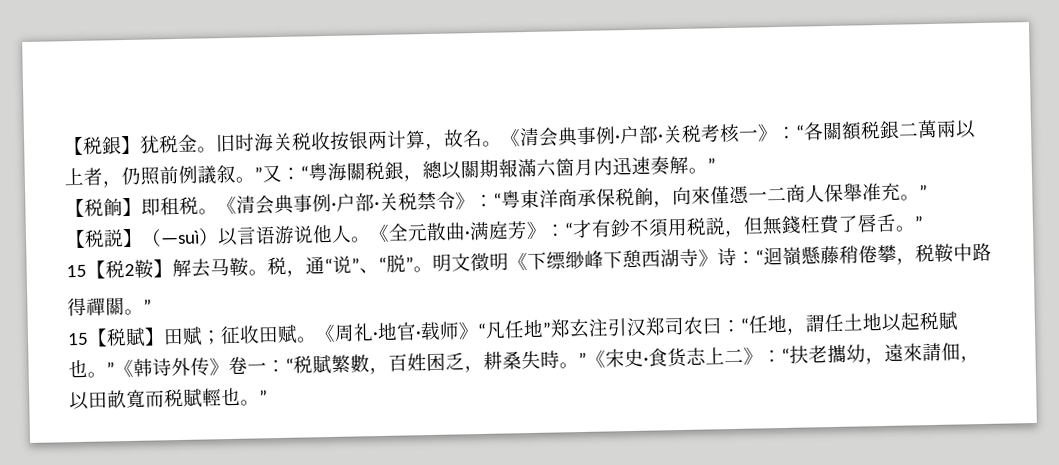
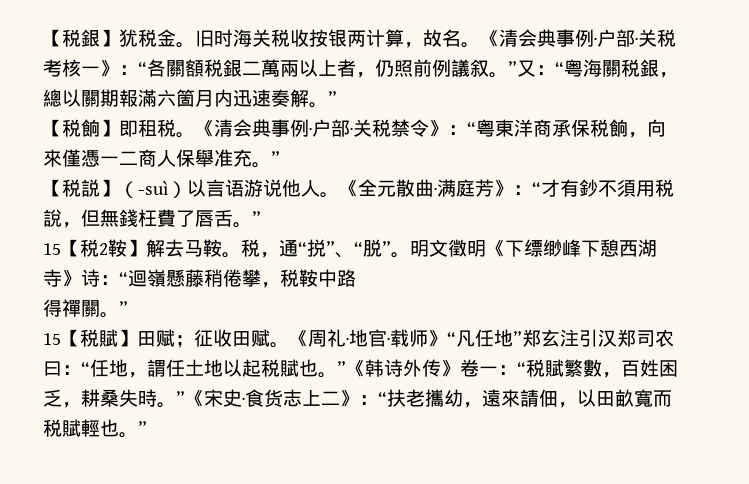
[160,230,200,245] —suì -> [138,181,168,195] -suì
[705,217,726,236] 説 -> [43,209,62,227] 說
[332,255,352,274] 说 -> [307,239,326,257] 捝

